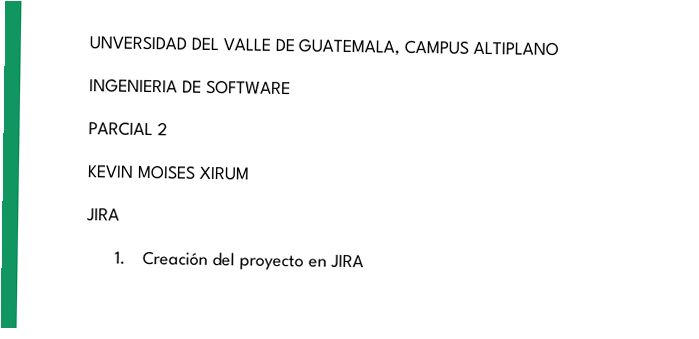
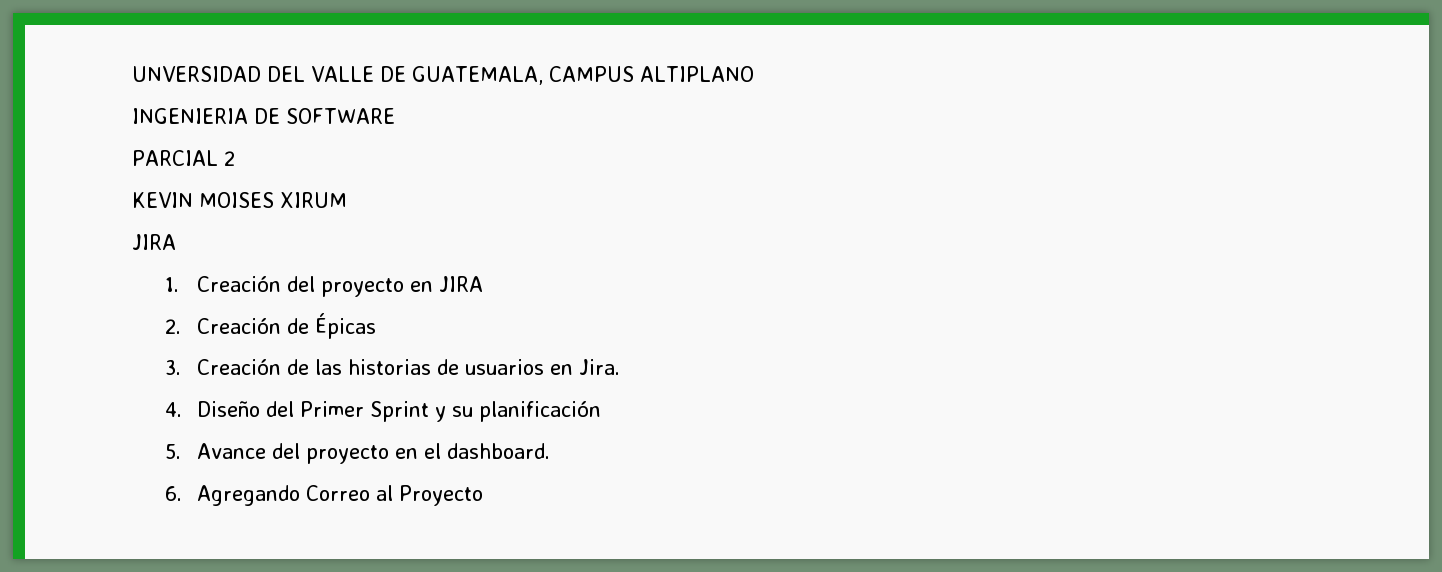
(364, 261) none -> [164,313,377,339] [164,359,621,375] [164,401,602,422] [164,443,551,464] [164,485,484,506] // 2. Creación de Épicas // 3. Creación de las historias de usuarios en Jira. // 4. Diseño del Primer Sprint y su planificación // 5. Avance del proyecto en el dashboard. // 6. Agregando Correo al Proyecto

